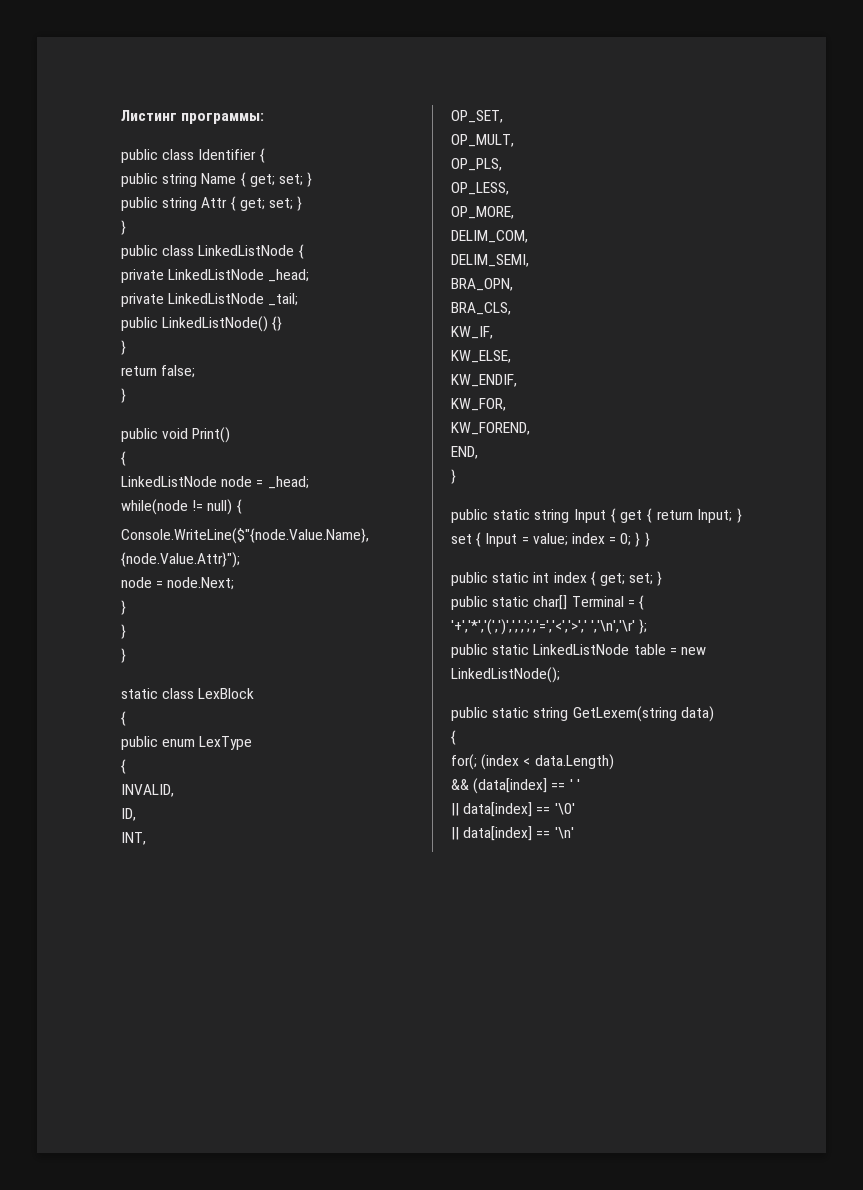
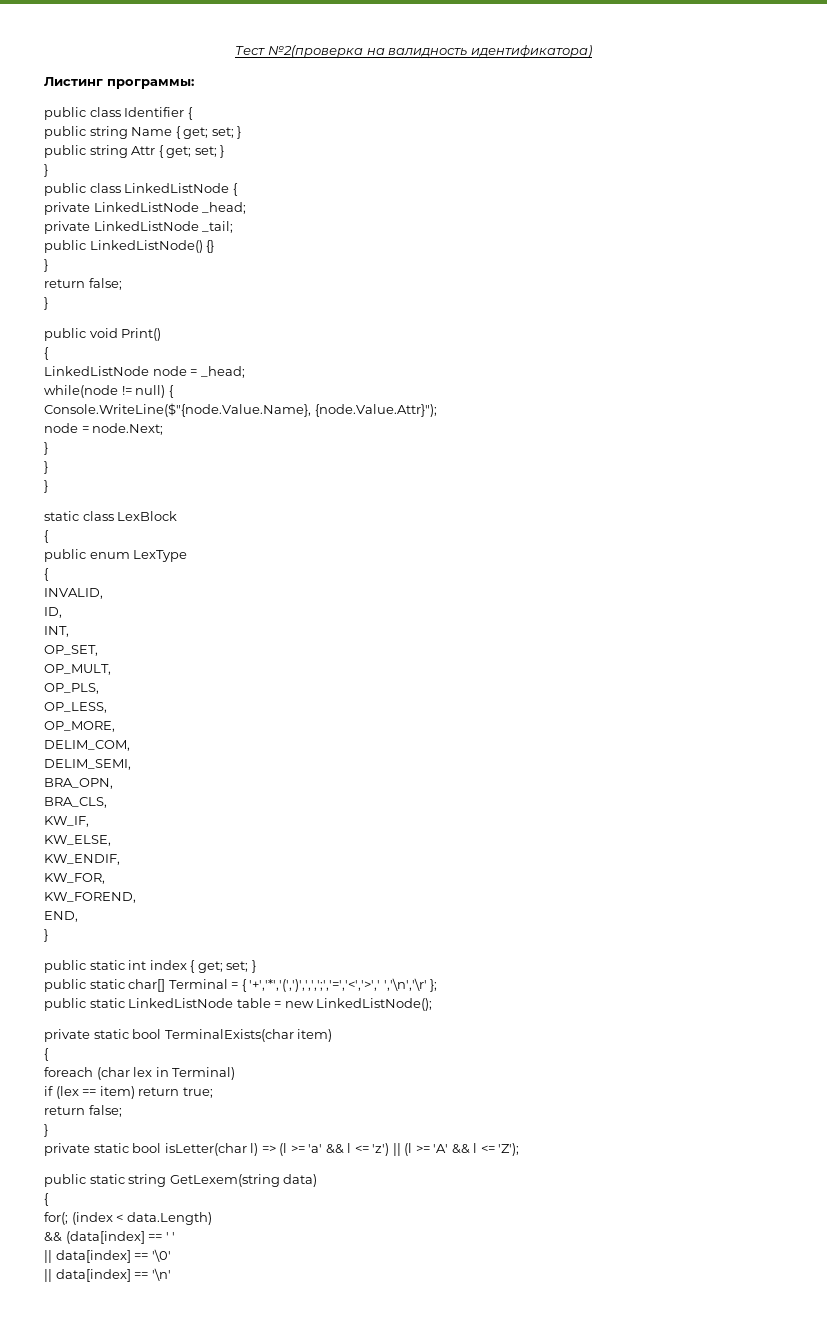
(121, 115) none -> [235,45,592,58] Тест №2(проверка на валидность идентификатора) //
[451,508,742,523] [451,532,650,547] // public static string Input { get { return Input; } set { Input = value; index = 0; } } -> (48, 935) none
(560, 675) none -> [44,1029,333,1042] [44,1048,49,1061] [44,1067,236,1080] [44,1086,213,1099] [44,1105,122,1117] [44,1124,48,1137] [44,1143,520,1156] // private static bool TerminalExists(char item) // { // foreach (char lex in Terminal) // if (lex == item) return true; // return false; // } // private static bool isLetter(char l) => (l >= 'a' && l <= 'z') || (l >= 'A' && l <= 'Z');

